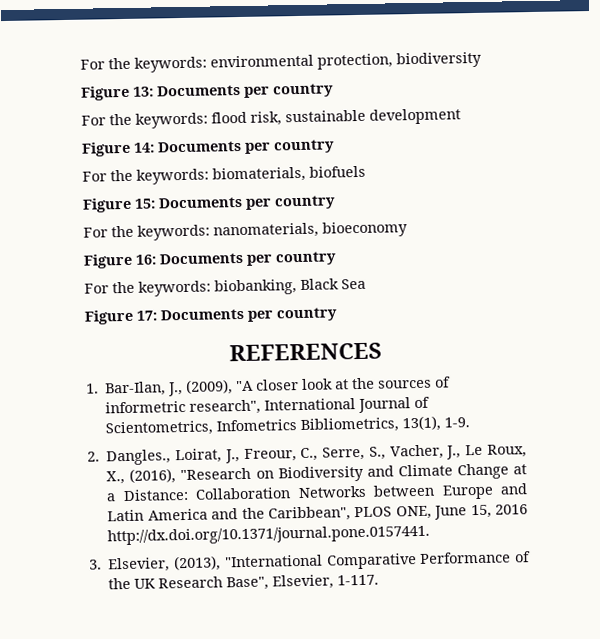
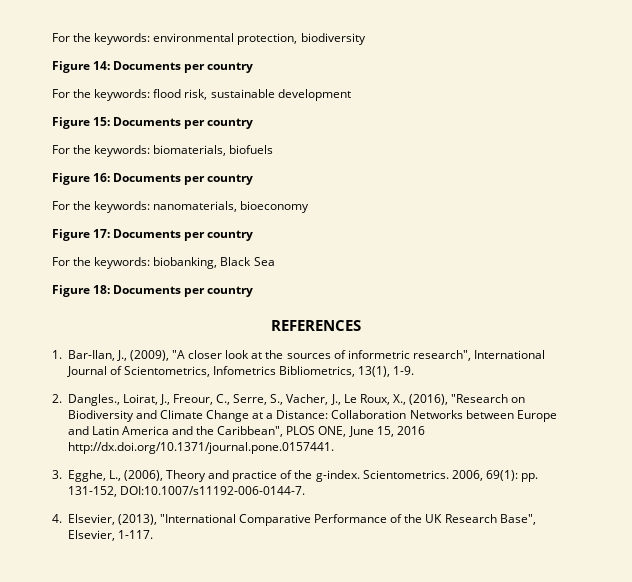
[132,86,154,97] 13: -> [93,61,111,70] 14:
[133,142,155,153] 14: -> [93,117,111,126] 15:
[134,198,156,209] 15: -> [93,173,111,182] 16:
[135,254,157,265] 16: -> [93,229,111,238] 17:
[136,310,157,321] 17: -> [93,285,111,294] 18:
(102, 564) none -> [67,470,539,482] [67,486,305,497] [52,514,62,523] Egghe, L., (2006), Theory and practice of the g-index. Scientometrics. 2006, 69(1): pp. 131-152, DOI:10.1007/s11192-006-0144-7. // 4.

